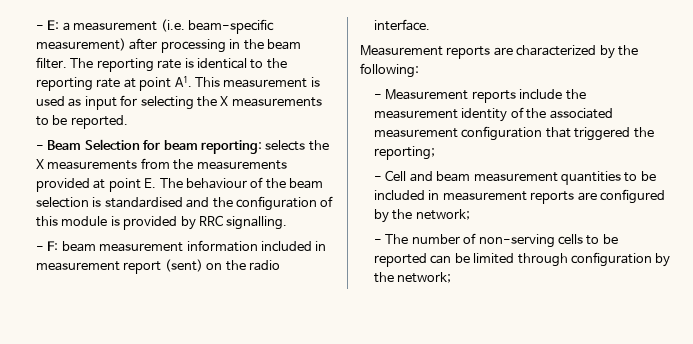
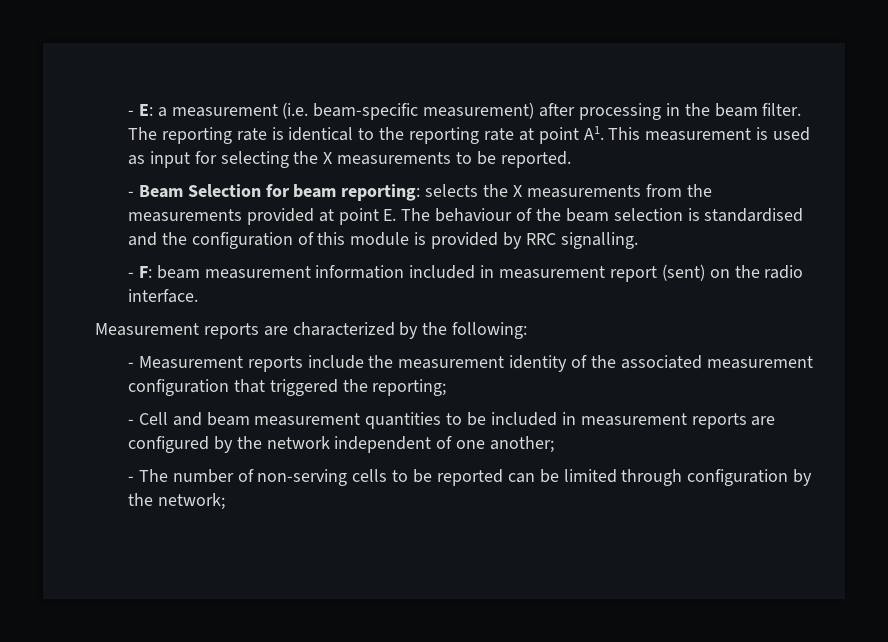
[415,209,470,220] network; -> [266,436,555,453] network independent of one another;

